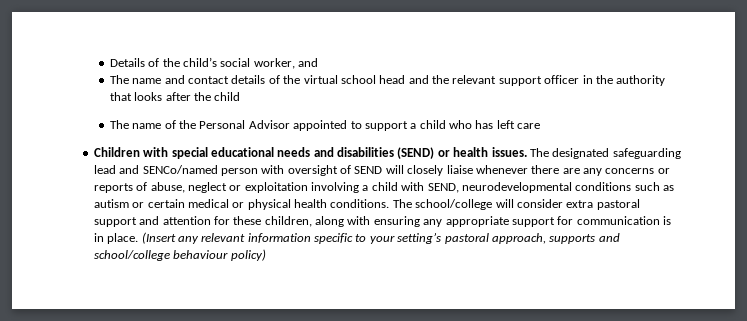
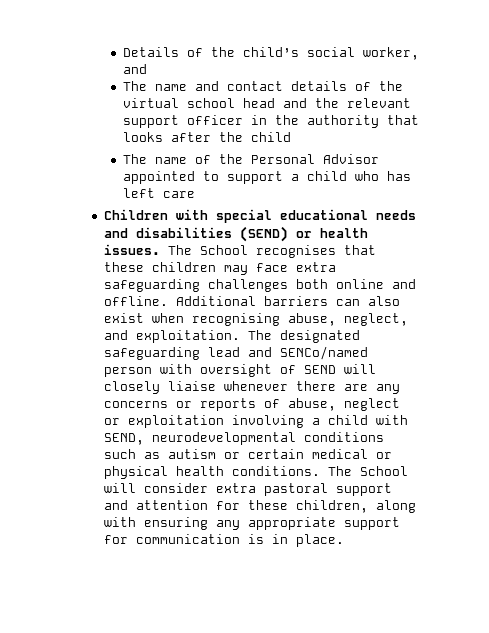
(549, 152) none -> [199,245,376,258] [103,262,336,275] [103,279,416,292] [103,296,400,306] [103,313,408,326] [103,330,272,343] School recognises that these children may face extra safeguarding challenges both online and offline. Additional barriers can also exist when recognising abuse, neglect, and exploitation. The
[415,199,493,210] school/college -> [359,466,408,476] School
[141,232,620,244] [93,249,266,261] (Insert any relevant information specific to your setting’s pastoral approach, supports and school/college behaviour policy) -> (344, 540) none

